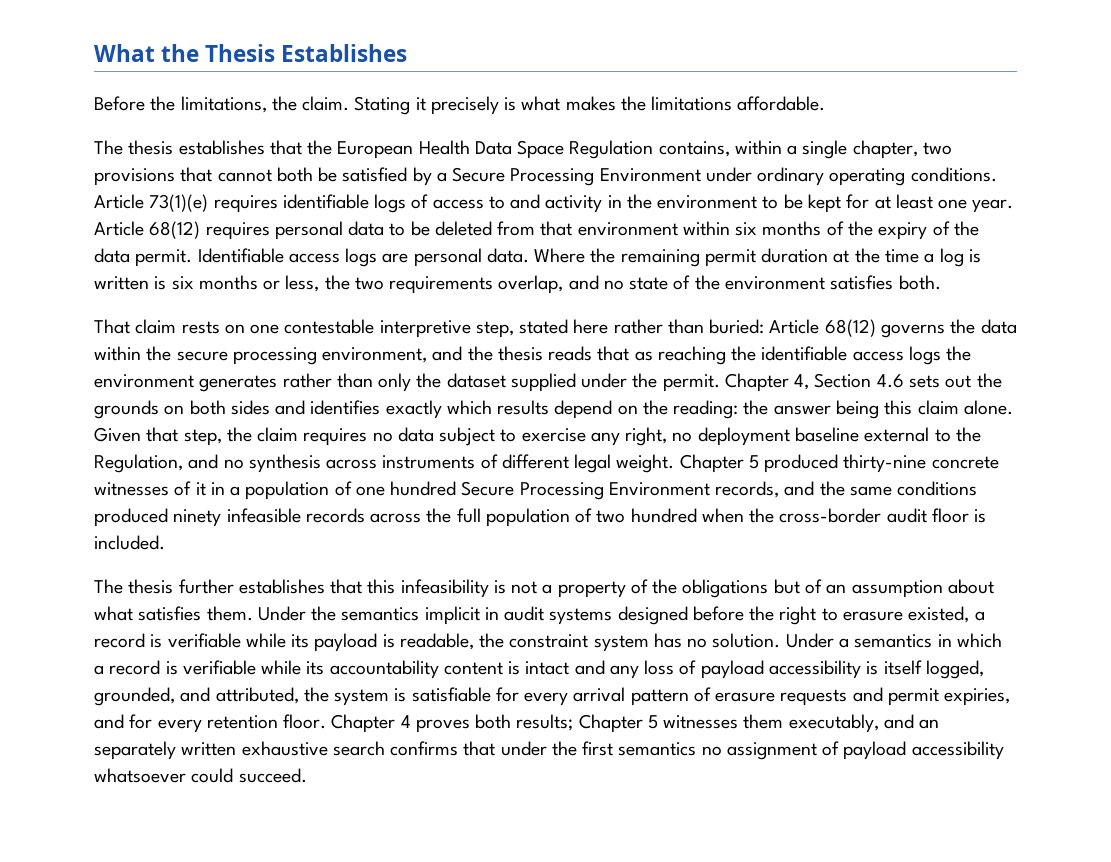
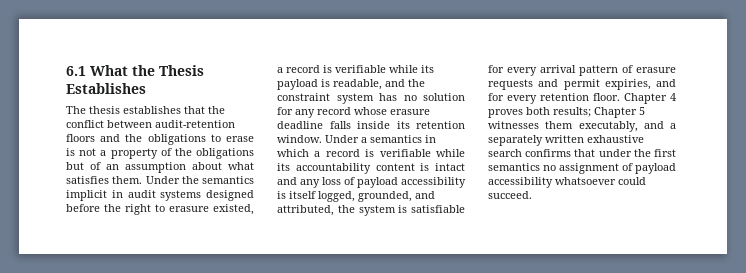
(94, 53) none -> [66,66,86,76] 6.1
[94,96,826,115] // Before the limitations, the claim. Stating it precisely is what makes the limitations affordable. -> (146, 88) none
[337,140,952,159] [94,167,997,186] [94,194,1014,213] [94,221,979,240] [94,248,981,267] [94,275,941,294] [94,319,1017,338] [94,346,972,365] [94,373,1002,392] [94,400,1013,419] [94,427,981,446] [94,454,999,473] [94,481,978,500] [94,508,987,527] [94,535,165,550] [94,579,489,598] European Health Data Space Regulation contains, within a single chapter, two provisions that cannot both be satisfied by a Secure Processing Environment under ordinary operating conditions. Article 73(1)(e) requires identifiable logs of access to and activity in the environment to be kept for at least one year. Article 68(12) requires personal data to be deleted from that environment within six months of the expiry of the data permit. Identifiable access logs are personal data. Where the remaining permit duration at the time a log is written is six months or less, the two requirements overlap, and no state of the environment satisfies both. // That claim rests on one contestable interpretive step, stated here rather than buried: Article 68(12) governs the data within the secure processing environment, and the thesis reads that as reaching the identifiable access logs the environment generates rather than only the dataset supplied under the permit. Chapter 4, Section 4.6 sets out the grounds on both sides and identifies exactly which results depend on the reading: the answer being this claim alone. Given that step, the claim requires no data subject to exercise any right, no deployment baseline external to the Regulation, and no synthesis across instruments of different legal weight. Chapter 5 produced thirty-nine concrete witnesses of it in a population of one hundred Secure Processing Environment records, and the same conditions produced ninety infeasible records across the full population of two hundred when the cross-border audit floor is included. // The thesis further establishes that this infeasibility -> [66,120,235,128] [66,134,254,145] conflict between audit-retention floors and the obligations to erase
(474, 641) none -> [385,79,405,87] and
[712,633,781,648] solution. -> [423,93,465,101] [277,107,430,118] [277,121,465,129] [277,135,322,143] solution for any record whose erasure deadline falls inside its retention window.
[919,719,940,729] an -> [670,123,676,129] a

